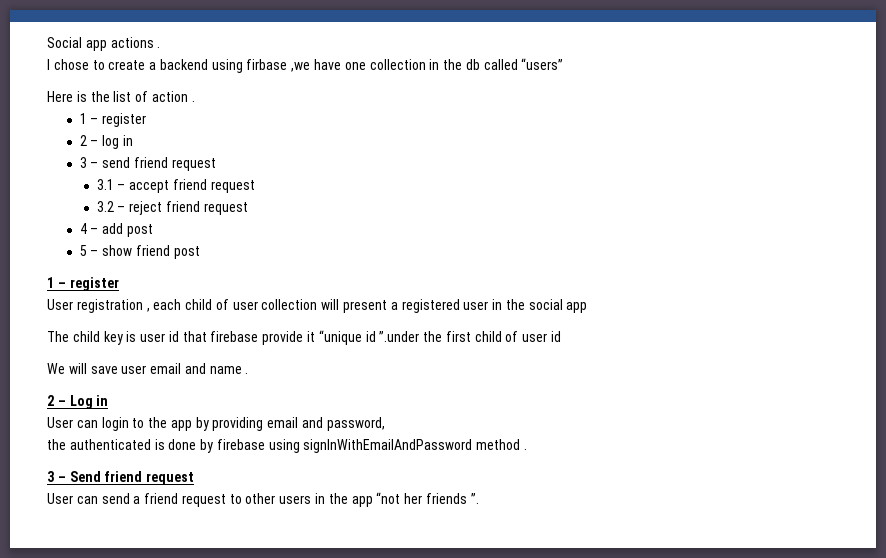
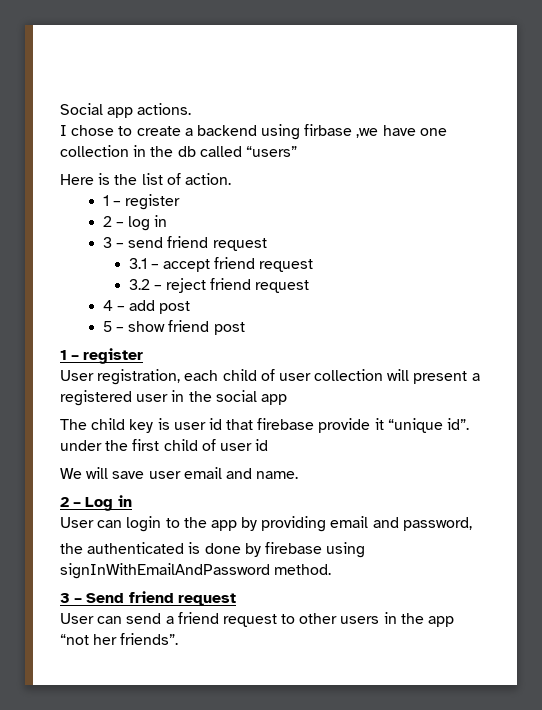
[110,37,161,48] actions . -> [137,103,192,115] actions.
[151,91,195,102] action . -> [184,173,231,185] action.
[76,299,150,313] registration , -> [97,369,181,385] registration,
[365,331,420,342] id ”.under -> [447,418,470,430] [60,440,102,451] id”. under
[209,366,249,374] name . -> [256,471,299,479] name.
[476,439,528,450] method . -> [274,564,332,575] method.
[425,493,479,504] friends ”. -> [120,633,179,645] friends”.

